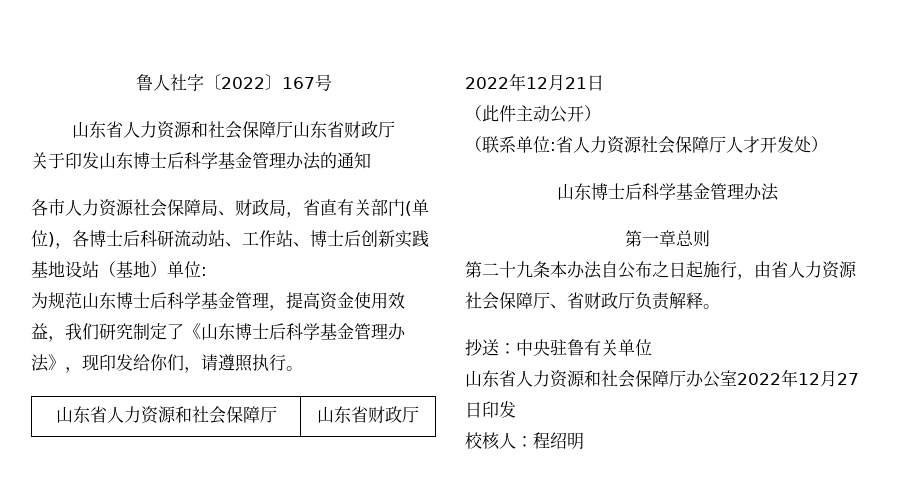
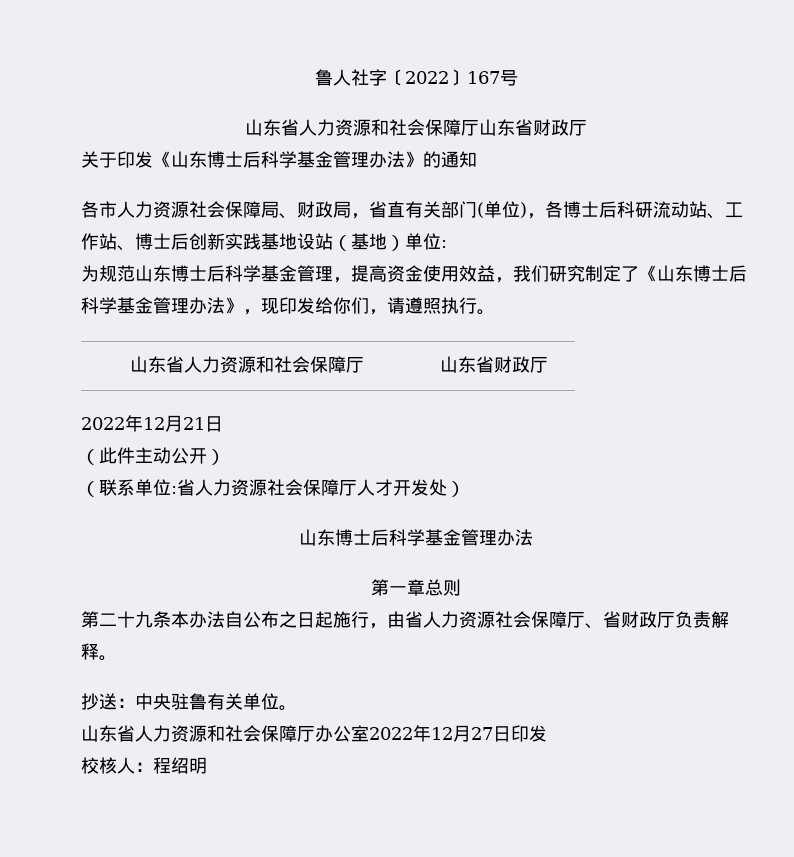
[99,152,321,170] 山东博士后科学基金管理办法 -> [153,151,423,168] 《山东博士后科学基金管理办法》
(652, 347) none -> [279,705,297,711] 。

